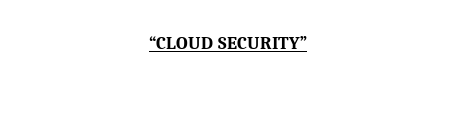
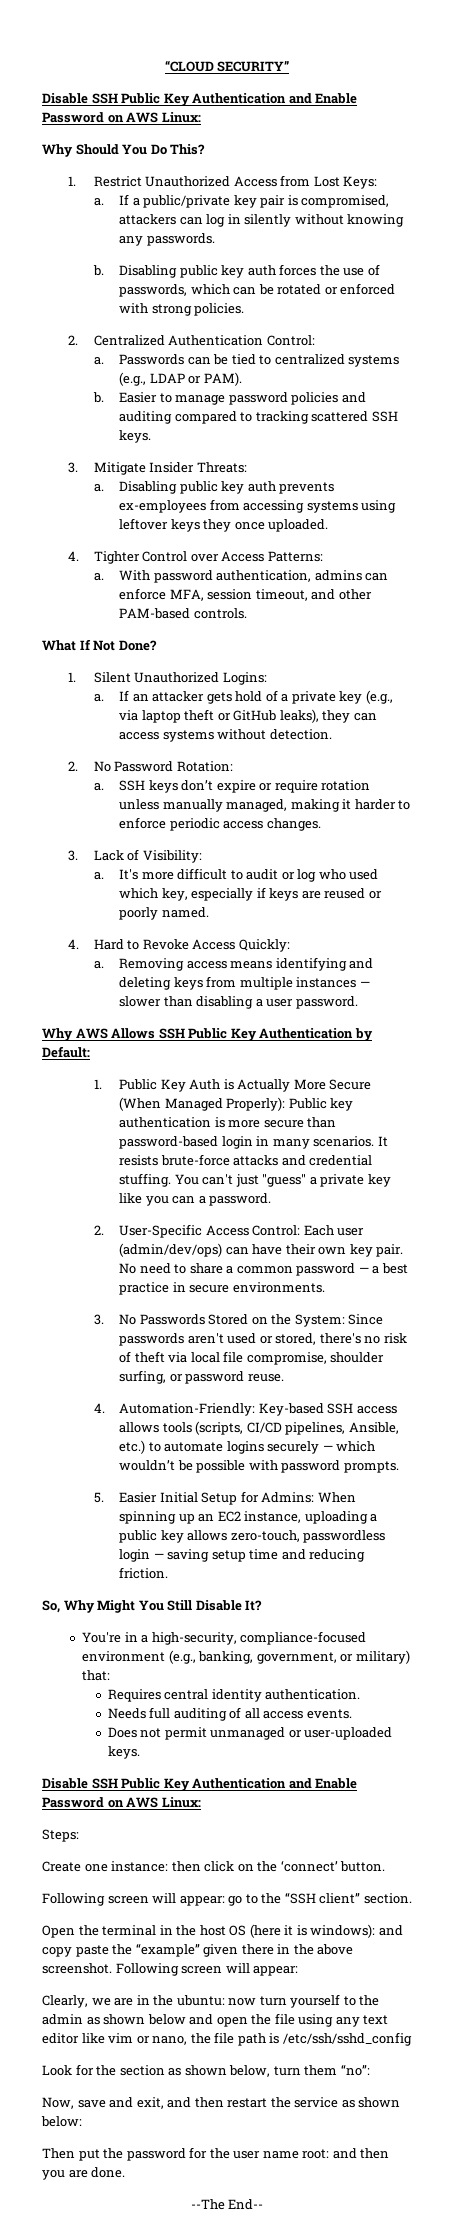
(307, 42) none -> [42,93,358,106] [42,112,201,123] [42,144,206,157] [67,175,378,189] [93,194,390,208] [119,214,405,227] [119,233,215,246] [92,264,380,278] [119,283,396,297] [119,303,245,316] [67,335,315,346] [93,354,400,367] [119,372,242,386] [92,392,366,405] [119,411,398,424] [119,430,152,443] [67,462,247,475] [93,481,335,494] [119,499,397,513] [119,518,329,532] [67,551,323,564] [93,570,389,583] [119,588,372,601] [119,608,247,619] [42,639,157,651] [67,672,267,685] [93,690,393,704] [119,709,377,723] [119,729,332,742] [67,761,233,772] [93,780,371,793] [119,799,411,812] [119,817,321,831] [67,849,202,863] [93,868,379,882] [119,887,382,901] [119,907,209,920] [67,939,290,952] [93,957,374,971] [119,976,370,990] [119,996,358,1009] [42,1028,373,1041] [42,1046,90,1058] [93,1079,372,1092] [119,1097,354,1111] [119,1117,337,1128] [119,1136,388,1149] [119,1154,373,1166] [119,1173,391,1187] [119,1193,272,1206] [93,1224,365,1238] [119,1243,404,1257] [119,1263,408,1276] [119,1282,325,1295] [93,1314,384,1327] [119,1333,407,1346] [119,1351,385,1365] [119,1370,284,1384] [93,1403,397,1416] [119,1421,399,1435] [119,1440,376,1454] [119,1460,399,1473] [93,1491,356,1505] [119,1511,378,1524] [119,1530,386,1543] [119,1549,366,1562] [119,1567,169,1579] [42,1600,263,1613] [82,1631,367,1645] [82,1650,410,1664] [82,1670,111,1681] [107,1689,361,1702] [107,1707,352,1721] [107,1727,393,1740] [107,1746,140,1759] [42,1778,358,1791] [42,1797,201,1808] [42,1829,79,1842] [42,1860,386,1872] [42,1892,412,1906] [42,1924,403,1938] [42,1943,354,1957] [42,1963,299,1976] [42,1994,380,2008] [42,2013,389,2027] [42,2032,412,2046] [42,2064,370,2077] [42,2097,401,2109] [41,2116,82,2127] [42,2147,390,2161] [42,2167,126,2180] [190,2199,264,2210] // Disable SSH Public Key Authentication and Enable Password on AWS Linux: // Why Should You Do This? // 1. Restrict Unauthorized Access from Lost Keys: // a. If a public/private key pair is compromised, attackers can log in silently without knowing any passwords. // b. Disabling public key auth forces the use of passwords, which can be rotated or enforced with strong policies. // 2. Centralized Authentication Control: // a. Passwords can be tied to centralized systems (e.g., LDAP or PAM). // b. Easier to manage password policies and auditing compared to tracking scattered SSH keys. // 3. Mitigate Insider Threats: // a. Disabling public key auth prevents ex-employees from accessing systems using leftover keys they once uploaded. // 4. Tighter Control over Access Patterns: // a. With password authentication, admins can enforce MFA, session timeout, and other PAM-based controls. // What If Not Done? // 1. Silent Unauthorized Logins: // a. If an attacker gets hold of a private key (e.g., via laptop theft or GitHub leaks), they can access systems without detection. // 2. No Password Rotation: // a. SSH keys don’t expire or require rotation unless manually managed, making it harder to enforce periodic access changes. // 3. Lack of Visibility: // a. It's more difficult to audit or log who used which key, especially if keys are reused or poorly named. // 4. Hard to Revoke Access Quickly: // a. Removing access means identifying and deleting keys from multiple instances — slower than disabling a user password. // Why AWS Allows SSH Public Key Authentication by Default: // 1. Public Key Auth is Actually More Secure (When Managed Properly): Public key authentication is more secure than password-based login in many scenarios. It resists brute-force attacks and credential stuffing. You can't just "guess" a private key like you can a password. // 2. User-Specific Access Control: Each user (admin/dev/ops) can have their own key pair. No need to share a common password — a best practice in secure environments. // 3. No Passwords Stored on the System: Since passwords aren't used or stored, there's no risk of theft via local file compromise, shoulder surfing, or password reuse. // 4. Automation-Friendly: Key-based SSH access allows tools (scripts, CI/CD pipelines, Ansible, etc.) to automate logins securely — which wouldn’t be possible with password prompts. // 5. Easier Initial Setup for Admins: When spinning up an EC2 instance, uploading a public key allows zero-touch, passwordless login — saving setup time and reducing friction. // So, Why Might You Still Disable It? // You're in a high-security, compliance-focused environment (e.g., banking, government, or military) that: // Requires central identity authentication. // Needs full auditing of all access events. // Does not permit unmanaged or user-uploaded keys. // Disable SSH Public Key Authentication and Enable Password on AWS Linux: // Steps: // Create one instance: then click on the ‘connect’ button. // Following screen will appear: go to the “SSH client” section. // Open the terminal in the host OS (here it is windows): and copy paste the “example” given there in the above screenshot. Following screen will appear: // Clearly, we are in the ubuntu: now turn yourself to the admin as shown below and open the file using any text editor like vim or nano, the file path is /etc/ssh/sshd_config // Look for the section as shown below, turn them “no”: // Now, save and exit, and then restart the service as shown below: // Then put the password for the user name root: and then you are done. // --The End--

